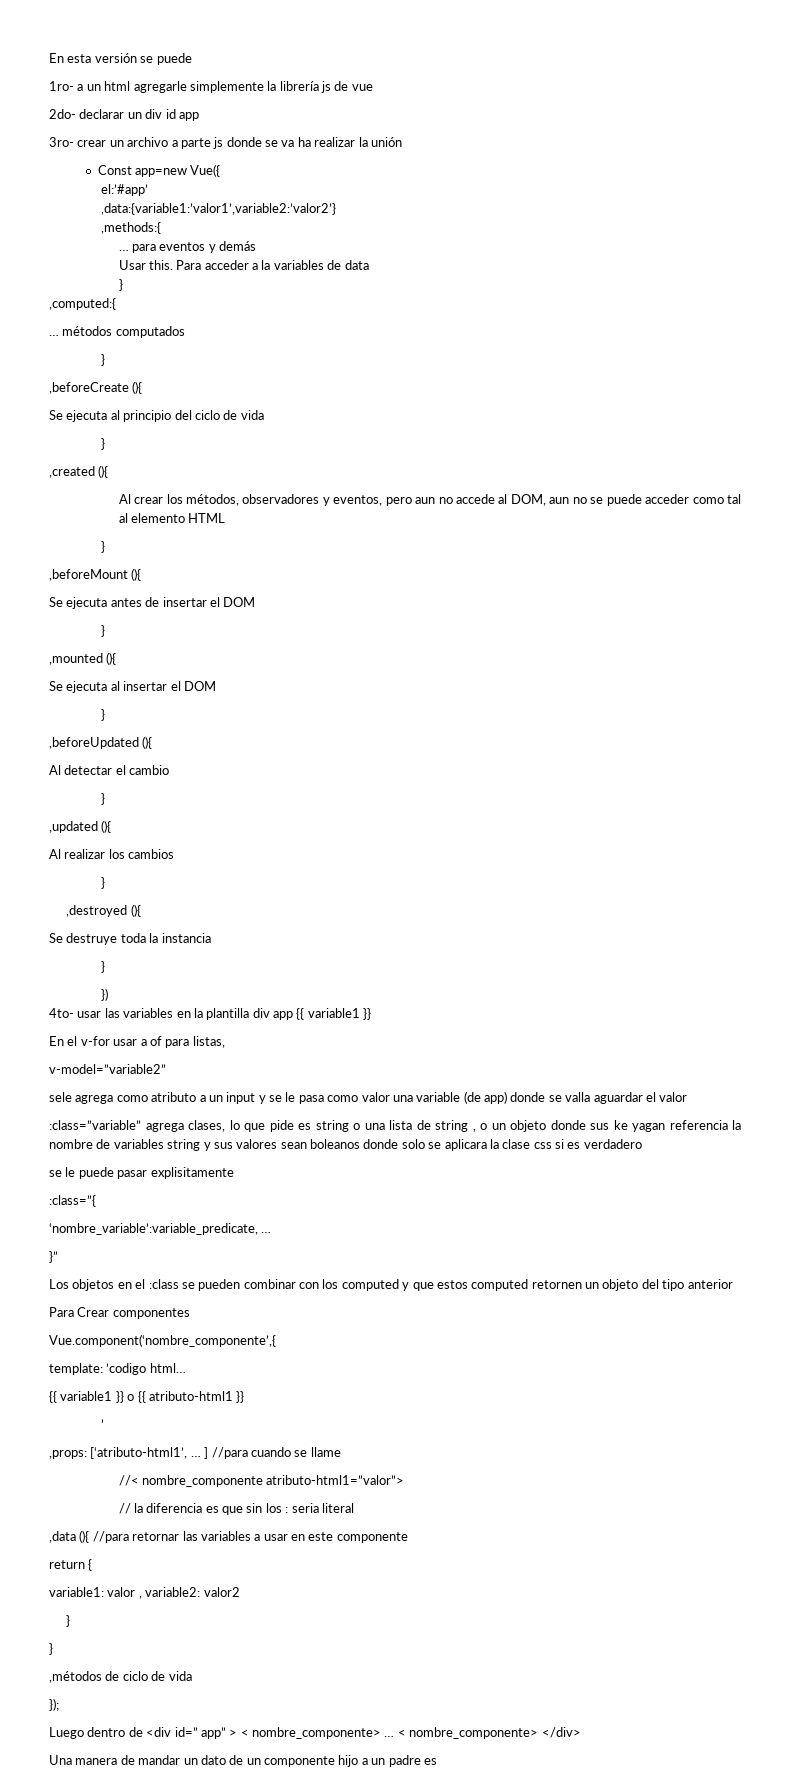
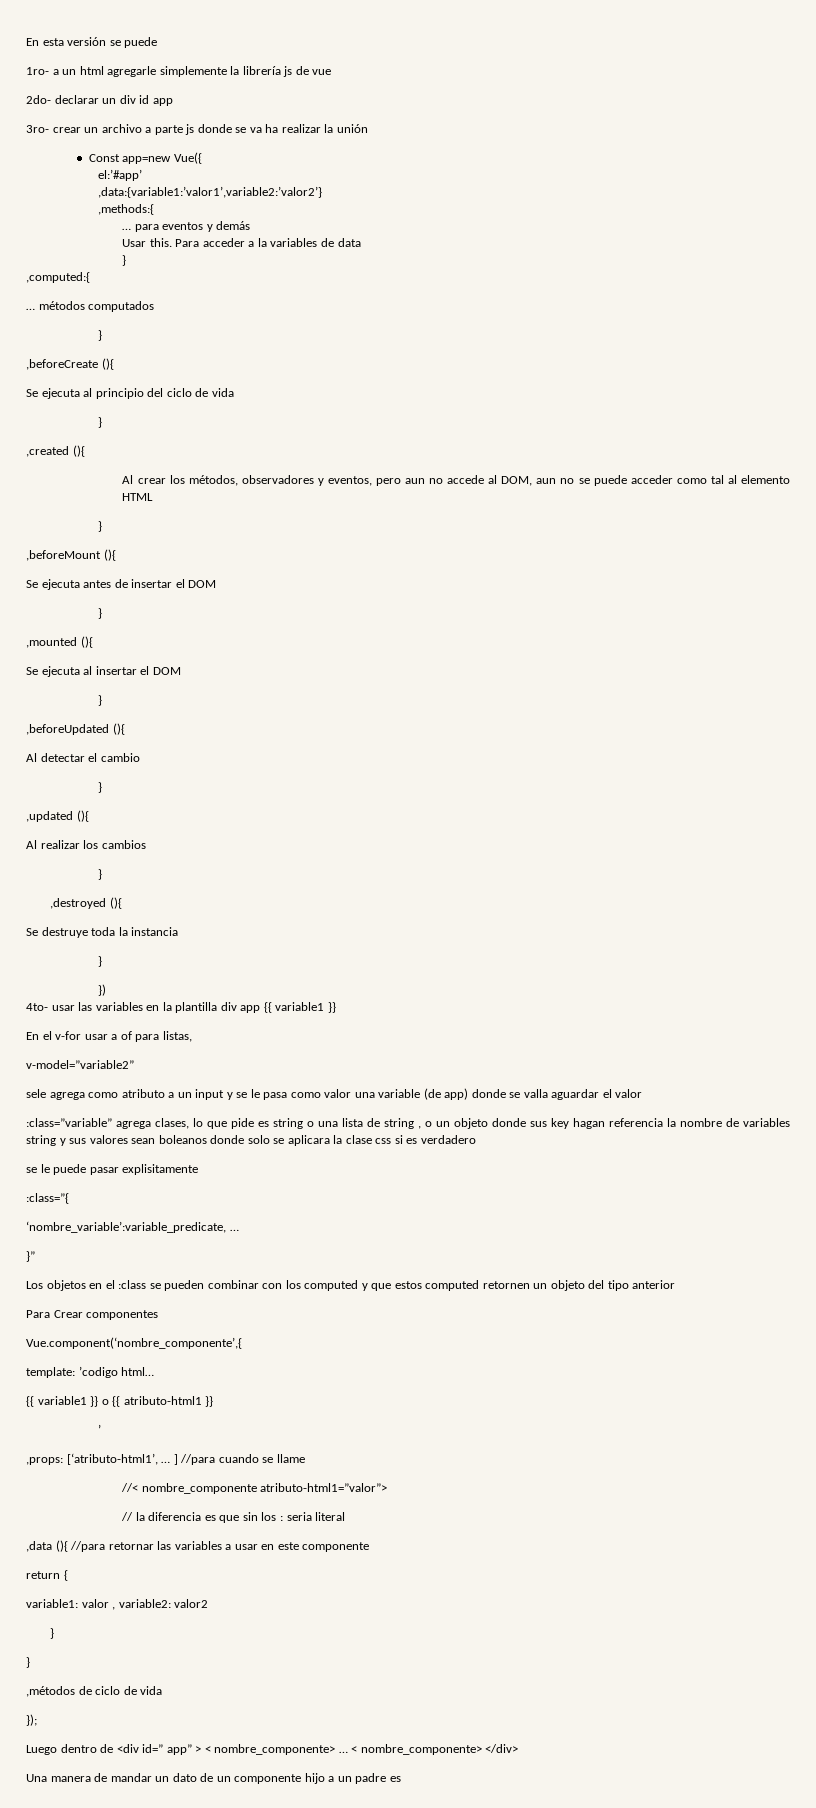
[613,1120,665,1132] ke yagan -> [551,1118,605,1129] key hagan

